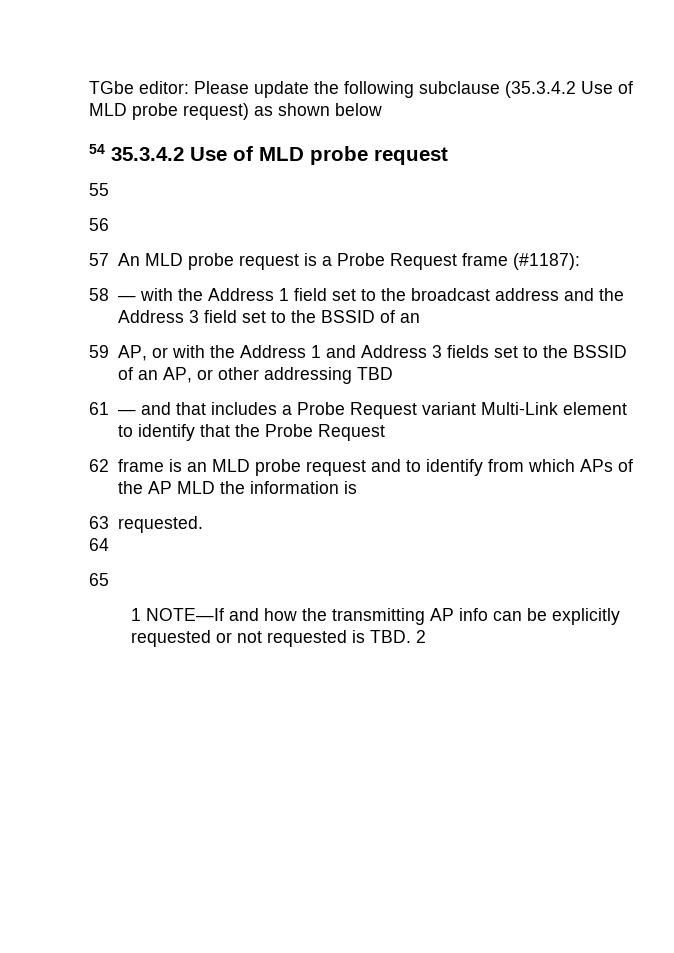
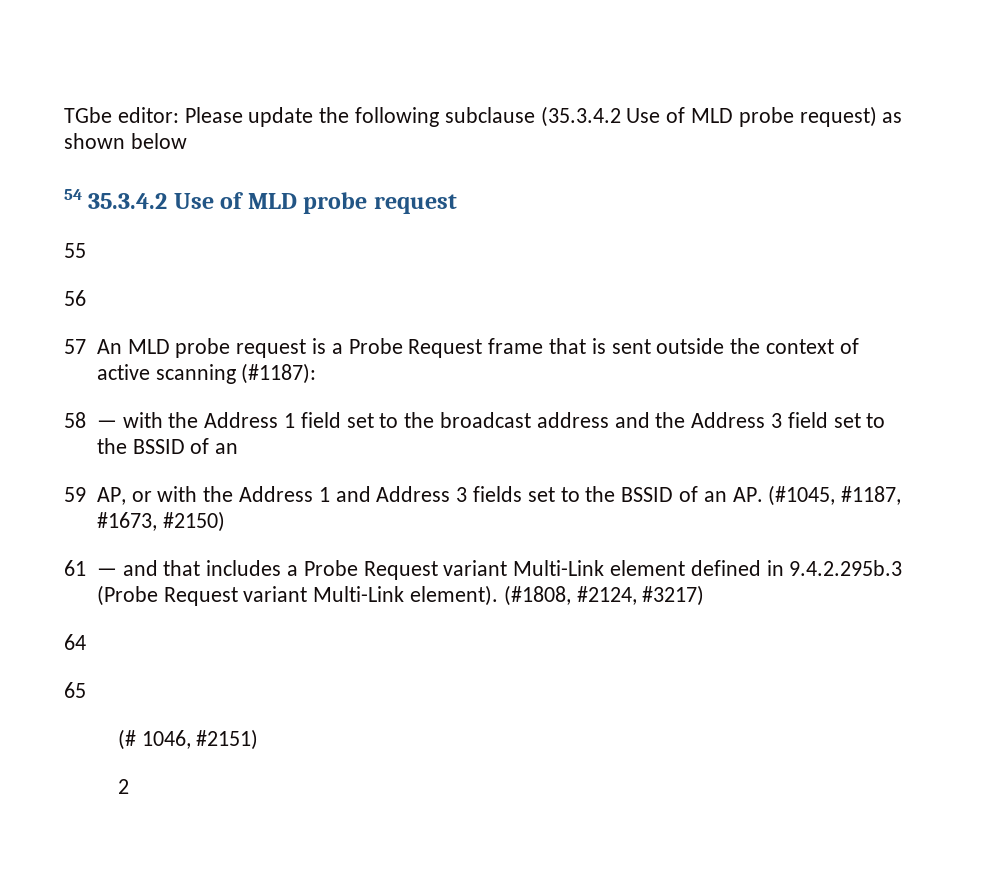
(508, 259) none -> [548,338,859,354] [96,364,236,384] that is sent outside the context of active scanning
[162,367,393,384] AP, or other addressing TBD -> [732,485,902,506] [96,511,225,532] AP. (#1045, #1187, #1673, #2150)
[117,424,385,441] [89,459,633,476] [117,481,357,494] [89,516,203,533] [89,538,109,551] [89,573,109,586] [130,608,620,625] [130,630,411,647] to identify that the Probe Request // 62 frame is an MLD probe request and to identify from which APs of the AP MLD the information is // 63 requested. // 64 // 65 // 1 NOTE—If and how the transmitting AP info can be explicitly requested or not requested is TBD. -> [690,560,903,576] [96,585,705,606] [64,634,86,650] [64,682,86,698] [117,729,259,750] defined in 9.4.2.295b.3 (Probe Request variant Multi-Link element). (#1808, #2124, #3217) // 64 // 65 // (# 1046, #2151) //

